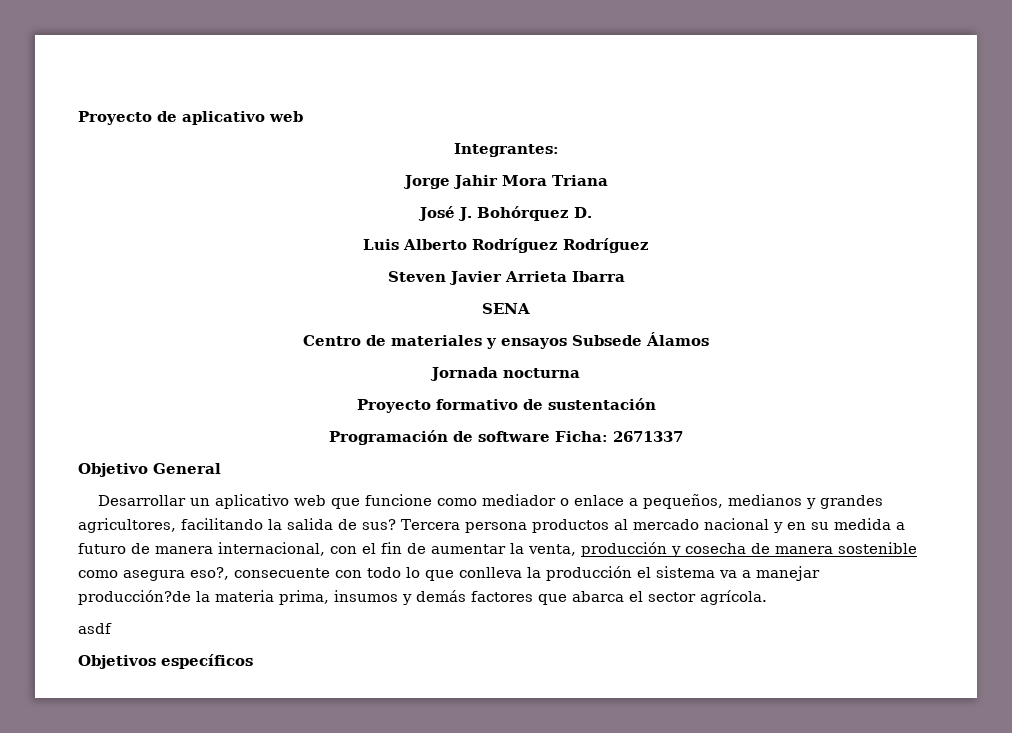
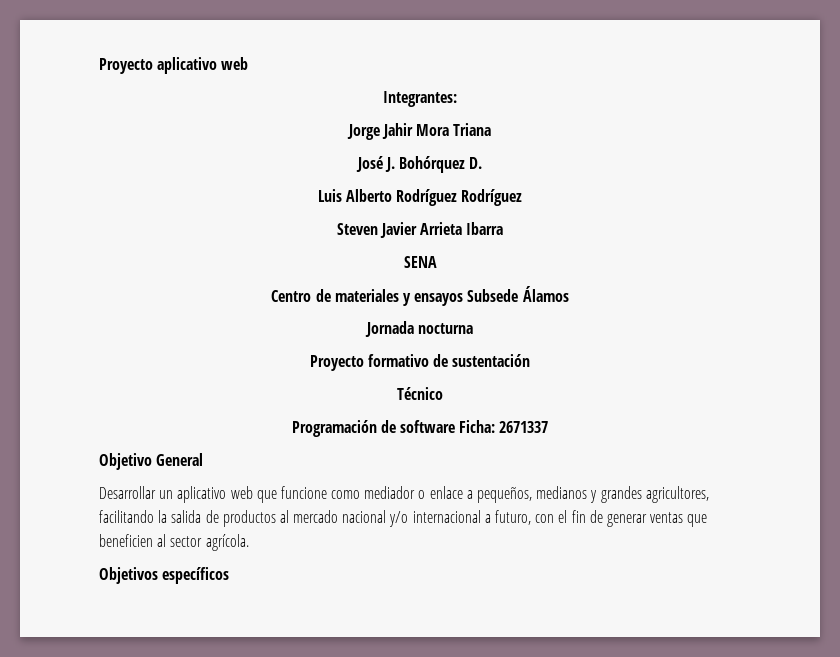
[78,111,177,125] Proyecto de -> [99,58,153,74] Proyecto
(656, 404) none -> [397,387,443,400] // Técnico
[362,519,527,533] sus? Tercera persona -> (219, 516) none
[772,518,905,533] [78,542,917,557] [78,566,820,581] [78,590,643,605] y en su medida a futuro de manera internacional, con el fin de aumentar la venta, producción y cosecha de manera sostenible como asegura eso?, consecuente con todo lo que conlleva la producción el sistema va a manejar producción?de la materia prima, insumos y demás factores que abarca el -> [389,510,708,527] [99,534,167,547] y/o internacional a futuro, con el fin de generar ventas que beneficien al
[78,623,112,634] // asdf -> (249, 542) none

